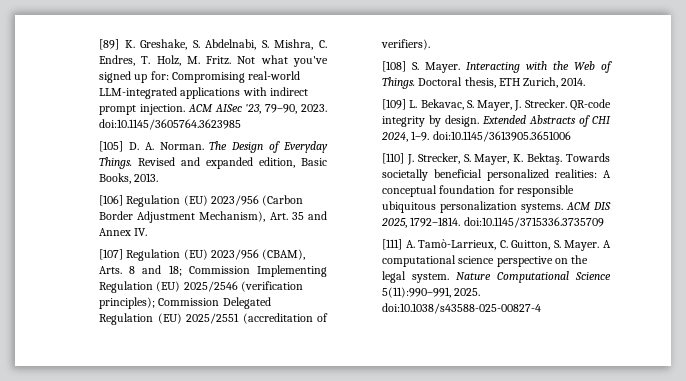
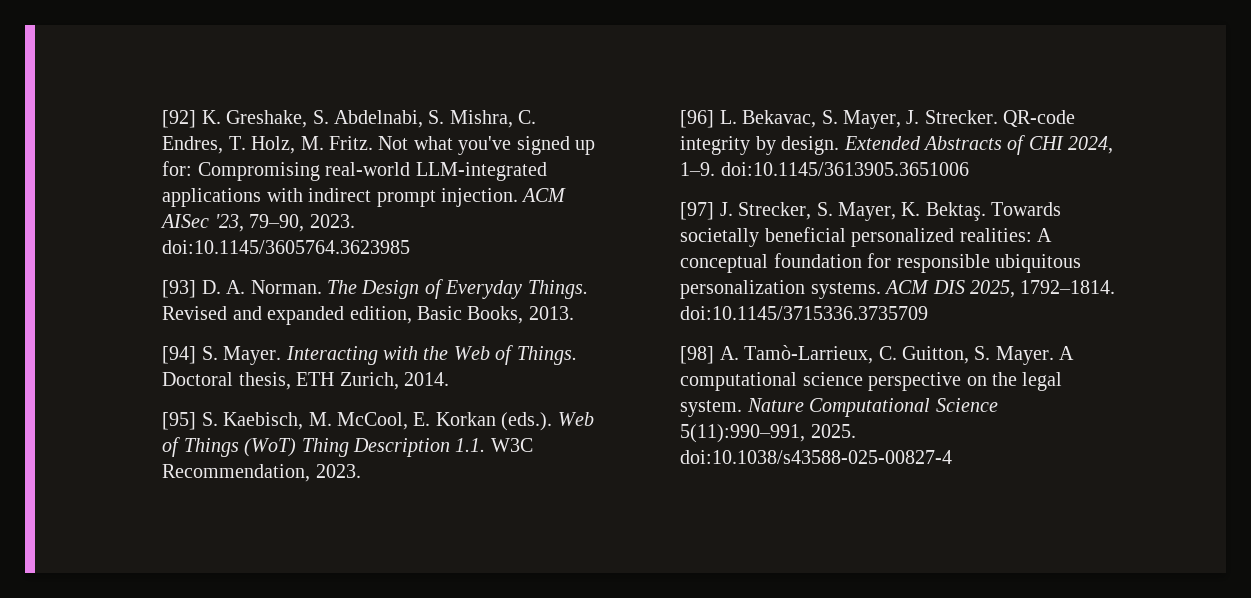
[99,39,120,50] [89] -> [162,110,197,128] [92]
[99,141,124,152] [105] -> [162,280,197,298] [93]
[99,195,303,207] [99,211,328,223] [99,228,148,236] [99,249,305,261] [99,265,327,277] [99,281,303,293] [99,297,271,309] [99,313,328,325] [381,39,431,50] [382,61,407,72] [106] Regulation (EU) 2023/956 (Carbon Border Adjustment Mechanism), Art. 35 and Annex IV. // [107] Regulation (EU) 2023/956 (CBAM), Arts. 8 and 18; Commission Implementing Regulation (EU) 2025/2546 (verification principles); Commission Delegated Regulation (EU) 2025/2551 (accreditation of verifiers). // [108] -> [162,346,197,364] [94]
[382,99,407,110] [109] -> [162,412,594,431] [162,437,533,457] [162,464,361,482] [680,110,715,128] [95] S. Kaebisch, M. McCool, E. Korkan (eds.). Web of Things (WoT) Thing Description 1.1. W3C Recommendation, 2023. // [96]
[382,153,405,164] [110] -> [680,202,715,220] [97]
[382,239,403,250] [111] -> [680,346,715,364] [98]

